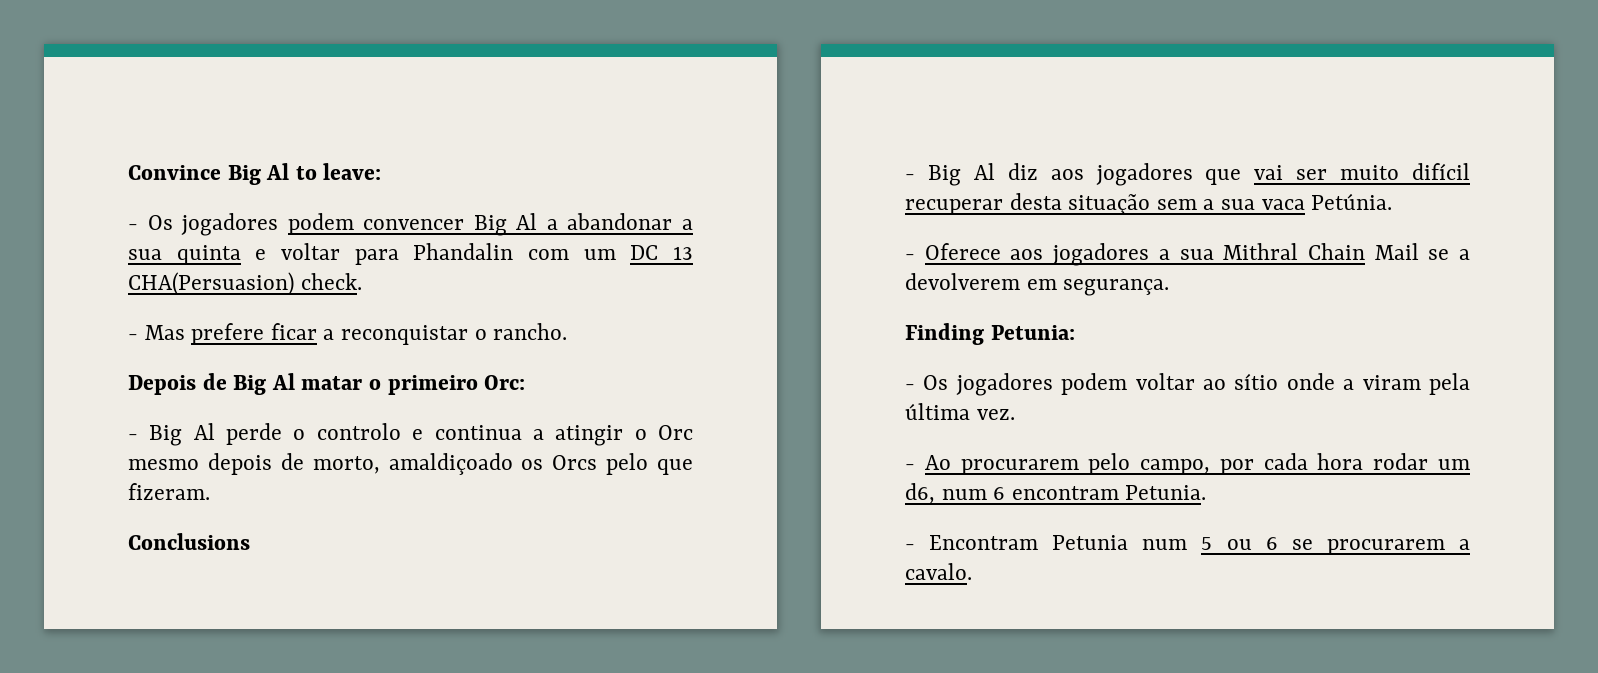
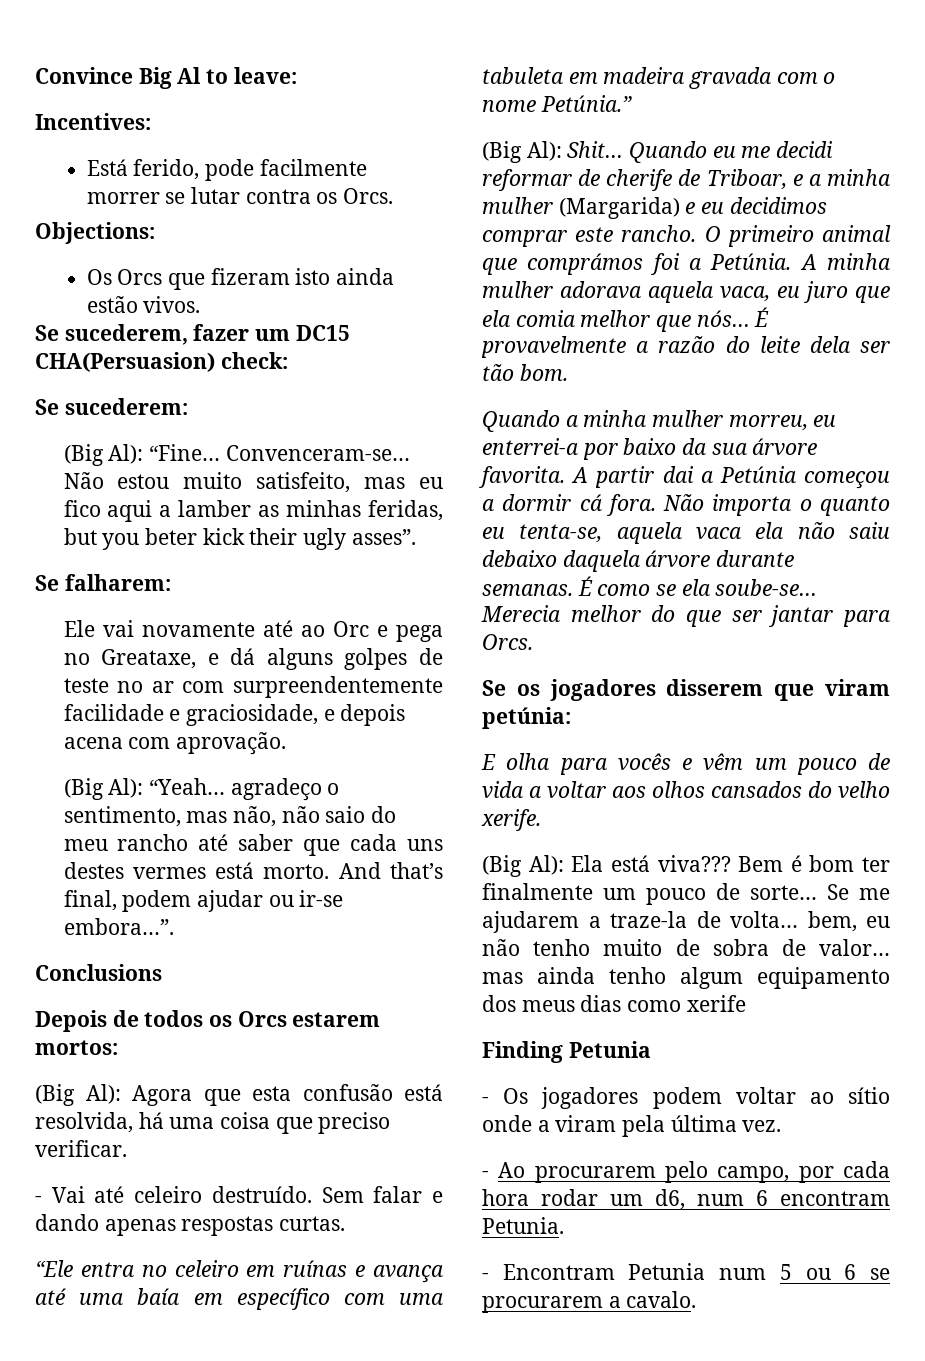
[128,213,693,236] [128,243,693,265] [128,272,362,296] [128,323,568,345] [128,373,526,395] [128,423,694,446] [128,453,693,475] [128,483,210,500] [128,533,250,550] [905,163,1470,186] [905,193,1393,215] [905,243,1470,266] [905,273,1170,296] - Os jogadores podem convencer Big Al a abandonar a sua quinta e voltar para Phandalin com um DC 13 CHA(Persuasion) check. // - Mas prefere ficar a reconquistar o rancho. // Depois de Big Al matar o primeiro Orc: // - Big Al perde o controlo e continua a atingir o Orc mesmo depois de morto, amaldiçoado os Orcs pelo que fizeram. // Conclusions // - Big Al diz aos jogadores que vai ser muito difícil recuperar desta situação sem a sua vaca Petúnia. // - Oferece aos jogadores a sua Mithral Chain Mail se a devolverem em segurança. -> [35,113,151,130] [86,159,367,181] [86,187,394,204] [35,222,155,244] [86,268,395,290] [86,296,201,313] [35,324,350,345] [35,352,288,372] [35,398,188,415] [63,444,410,466] [63,472,443,493] [63,500,443,522] [63,528,416,550] [35,574,171,591] [63,620,443,642] [63,648,443,670] [63,676,443,698] [63,704,406,726] [63,732,286,755] [63,778,340,801] [63,806,396,827] [63,834,443,856] [63,862,443,879] [63,890,344,912] [63,918,174,935] [35,964,162,981] [35,1010,381,1032] [35,1040,118,1055] [35,1084,443,1106] [35,1112,391,1134] [35,1140,127,1157] [35,1186,444,1203] [35,1214,346,1236] [35,1260,444,1283] [35,1288,444,1310] [482,67,836,89] [482,95,632,112] [482,141,834,163] [482,169,891,191] [482,197,827,219] [482,225,891,247] [482,253,891,275] [482,281,890,303] [482,307,770,332] [481,336,890,358] [482,364,568,381] [482,410,837,432] [482,438,818,460] [479,466,890,489] [482,494,890,516] [482,522,890,544] [482,550,795,572] [482,576,818,596] [481,605,891,627] [482,634,533,650] [482,679,890,701] [482,707,571,729] [481,753,890,775] [482,781,890,798] [481,809,541,831] [482,855,890,877] [482,883,890,905] [482,911,890,933] [482,939,890,956] [482,967,890,989] [482,995,746,1012] Incentives: // Está ferido, pode facilmente morrer se lutar contra os Orcs. // Objections: // Os Orcs que fizeram isto ainda estão vivos. // Se sucederem, fazer um DC15 CHA(Persuasion) check: // Se sucederem: // (Big Al): “Fine… Convenceram-se… Não estou muito satisfeito, mas eu fico aqui a lamber as minhas feridas, but you beter kick their ugly asses”. // Se falharem: // Ele vai novamente até ao Orc e pega no Greataxe, e dá alguns golpes de teste no ar com surpreendentemente facilidade e graciosidade, e depois acena com aprovação. // (Big Al): “Yeah… agradeço o sentimento, mas não, não saio do meu rancho até saber que cada uns destes vermes está morto. And that’s final, podem ajudar ou ir-se embora…”. // Conclusions // Depois de todos os Orcs estarem mortos: // (Big Al): Agora que esta confusão está resolvida, há uma coisa que preciso verificar. // - Vai até celeiro destruído. Sem falar e dando apenas respostas curtas. // “Ele entra no celeiro em ruínas e avança até uma baía em específico com uma tabuleta em madeira gravada com o nome Petúnia.” // (Big Al): Shit… Quando eu me decidi reformar de cherife de Triboar, e a minha mulher (Margarida) e eu decidimos comprar este rancho. O primeiro animal que comprámos foi a Petúnia. A minha mulher adorava aquela vaca, eu juro que ela comia melhor que nós… É provavelmente a razão do leite dela ser tão bom. // Quando a minha mulher morreu, eu enterrei-a por baixo da sua árvore favorita. A partir dai a Petúnia começou a dormir cá fora. Não importa o quanto eu tenta-se, aquela vaca ela não saiu debaixo daquela árvore durante semanas. É como se ela soube-se… Merecia melhor do que ser jantar para Orcs. // Se os jogadores disserem que viram petúnia: // E olha para vocês e vêm um pouco de vida a voltar aos olhos cansados do velho xerife. // (Big Al): Ela está viva??? Bem é bom ter finalmente um pouco de sorte… Se me ajudarem a traze-la de volta… bem, eu não tenho muito de sobra de valor… mas ainda tenho algum equipamento dos meus dias como xerife
[990,325,1075,340] Petunia: -> [568,1041,651,1058] Petunia

